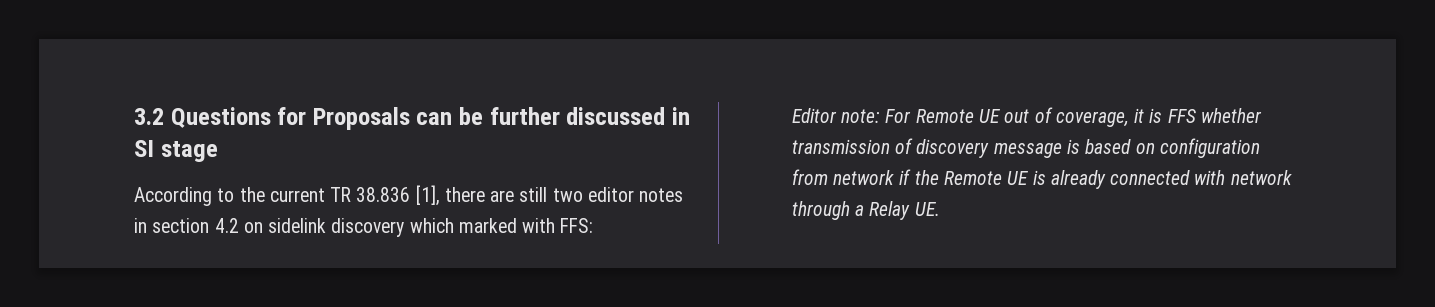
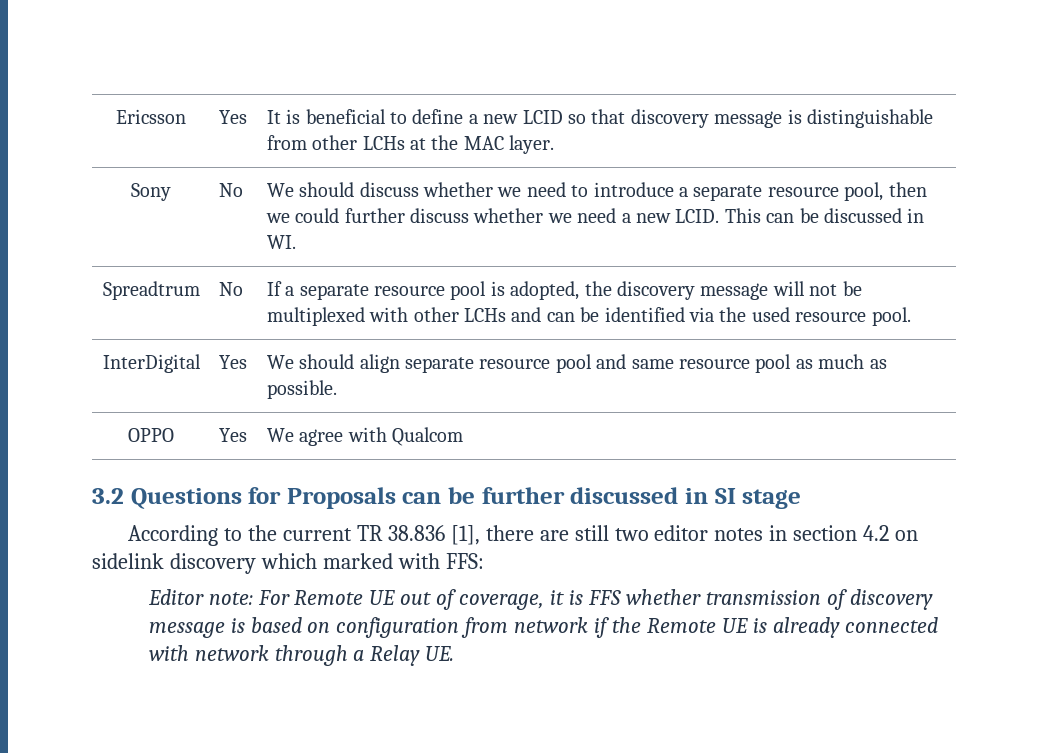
(134, 116) none -> [116,109,186,124] [218,110,247,124] [266,109,933,128] [266,135,555,154] [131,183,171,201] [218,183,243,197] [266,182,927,201] [265,208,925,223] [266,235,296,249] [102,281,200,300] [218,282,243,296] [266,281,862,300] [266,307,911,326] [102,354,201,373] [218,355,247,369] [266,354,887,373] [266,380,337,399] [128,428,174,442] [218,428,247,442] [266,427,463,446] Ericsson | Yes | It is beneficial to define a new LCID so that discovery message is distinguishable from other LCHs at the MAC layer. // Sony | No | We should discuss whether we need to introduce a separate resource pool, then we could further discuss whether we need a new LCID. This can be discussed in WI. // Spreadtrum | No | If a separate resource pool is adopted, the discovery message will not be multiplexed with other LCHs and can be identified via the used resource pool. // InterDigital | Yes | We should align separate resource pool and same resource pool as much as possible. // OPPO | Yes | We agree with Qualcom //

